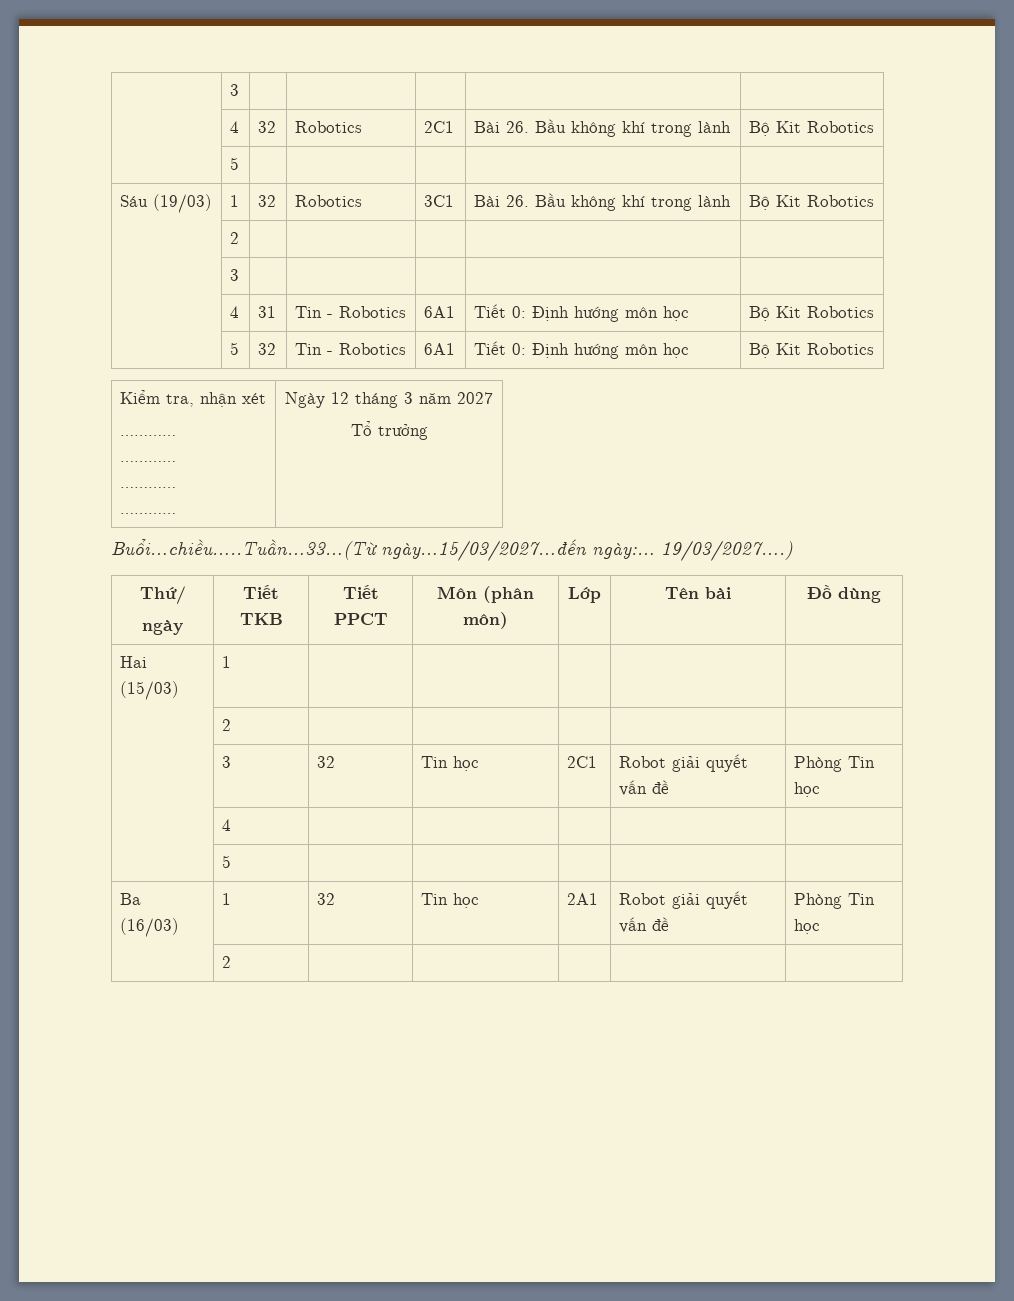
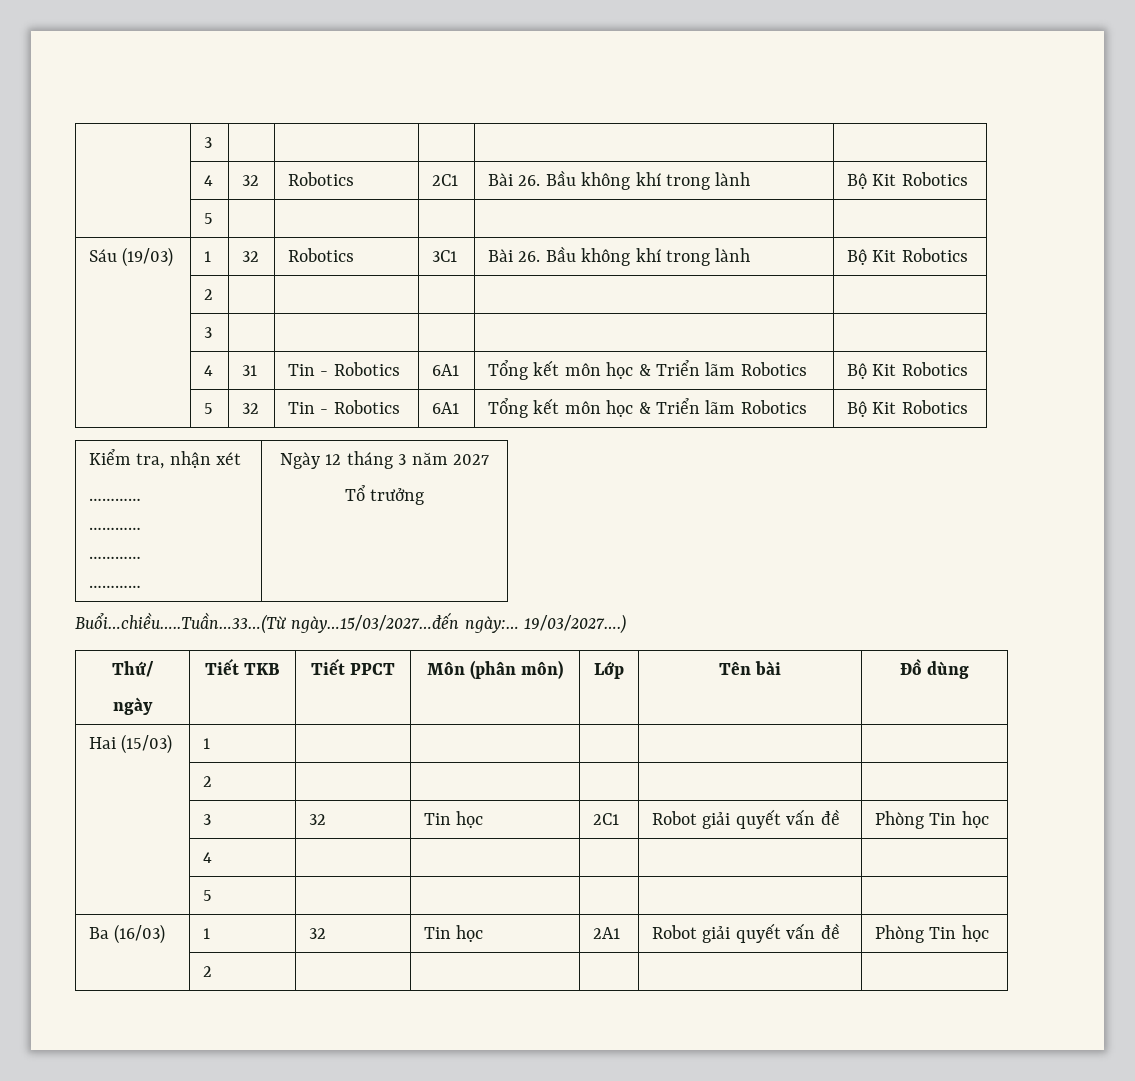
[473,304,689,322] Tiết 0: Định hướng môn học -> [488,360,807,380] Tổng kết môn học & Triển lãm Robotics
[473,341,689,359] Tiết 0: Định hướng môn học -> [488,398,807,418] Tổng kết môn học & Triển lãm Robotics

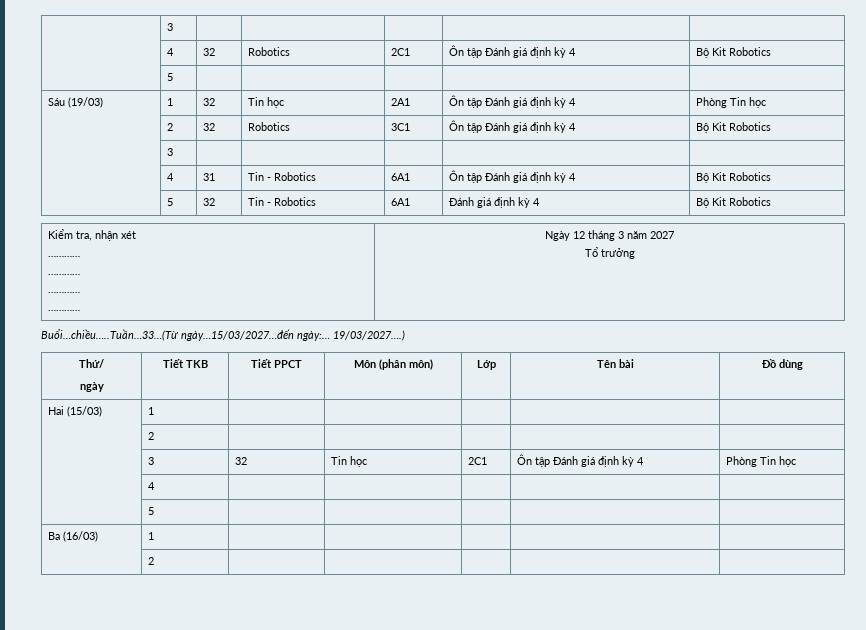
[488,170,751,190] Bài 26. Bầu không khí trong lành -> [449,45,577,58] Ôn tập Đánh giá định kỳ 4
[288,248,355,262] [432,250,458,262] [488,246,751,266] [847,248,968,265] [204,289,214,300] Robotics | 3C1 | Bài 26. Bầu không khí trong lành | Bộ Kit Robotics // | 2 | | | | | -> [248,97,285,108] [391,98,411,106] [449,95,577,108] [696,97,767,108] [167,123,174,131] [203,123,216,131] [248,122,291,131] [391,123,411,131] [449,120,577,133] [696,122,772,133] Tin học | 2A1 | Ôn tập Đánh giá định kỳ 4 | Phòng Tin học // | 2 | 32 | Robotics | 3C1 | Ôn tập Đánh giá định kỳ 4 | Bộ Kit Robotics
[488,360,807,380] Tổng kết môn học & Triển lãm Robotics -> [449,170,577,183] Ôn tập Đánh giá định kỳ 4
[488,398,807,418] Tổng kết môn học & Triển lãm Robotics -> [449,197,541,208] Đánh giá định kỳ 4
[652,809,840,829] Robot giải quyết vấn đề -> [517,454,645,467] Ôn tập Đánh giá định kỳ 4
[309,928,327,939] [424,925,484,942] [593,927,621,939] [652,923,840,943] [875,925,989,943] 32 | Tin học | 2A1 | Robot giải quyết vấn đề | Phòng Tin học -> (155, 536) | | | |

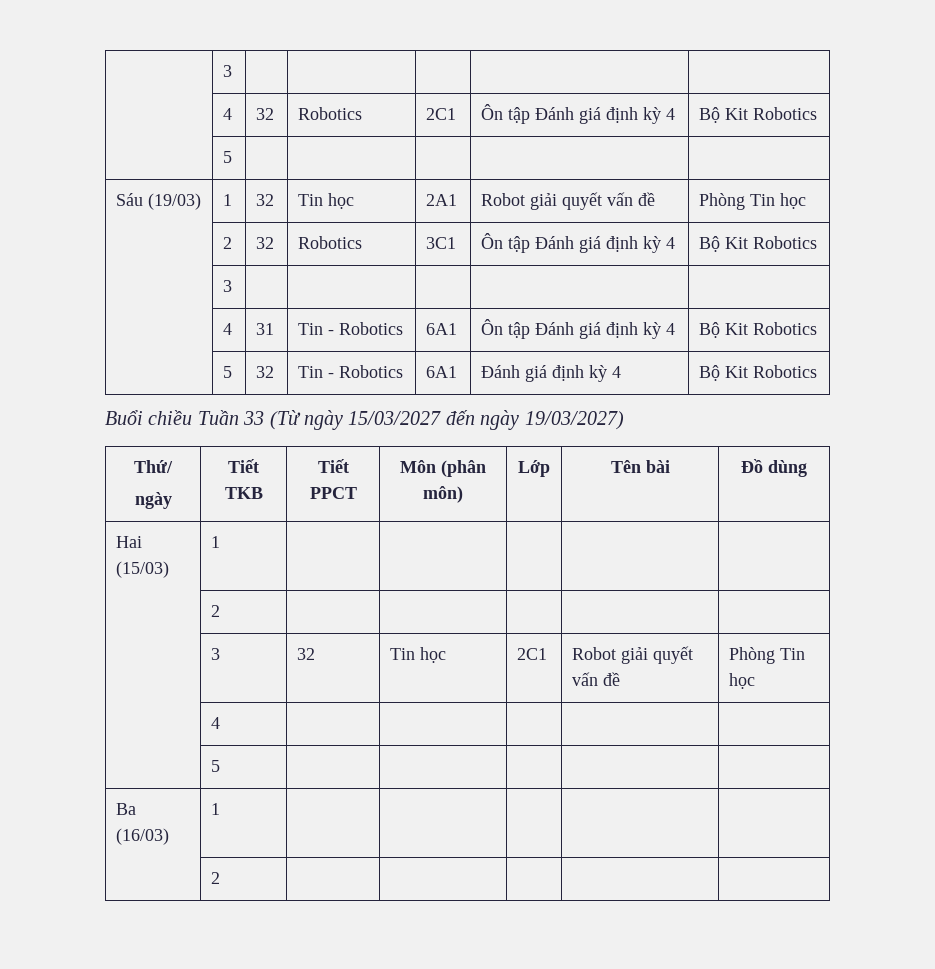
[449,95,577,108] Ôn tập Đánh giá định kỳ 4 -> [481,192,656,210] Robot giải quyết vấn đề
[48,229,137,241] [48,256,81,257] [48,274,81,275] [48,292,81,293] [48,310,81,311] [545,230,674,241] [584,247,635,259] [41,329,405,341] // Kiểm tra, nhận xét // ………… // ………… // ………… // ………… | Ngày 12 tháng 3 năm 2027 // Tổ trưởng // Buổi…chiều…..Tuần…33…(Từ ngày…15/03/2027…đến ngày:… 19/03/2027….) -> [105,410,624,430] // Buổi chiều Tuần 33 (Từ ngày 15/03/2027 đến ngày 19/03/2027)
[517,454,645,467] Ôn tập Đánh giá định kỳ 4 -> [572,646,694,664] [572,672,621,686] Robot giải quyết vấn đề

